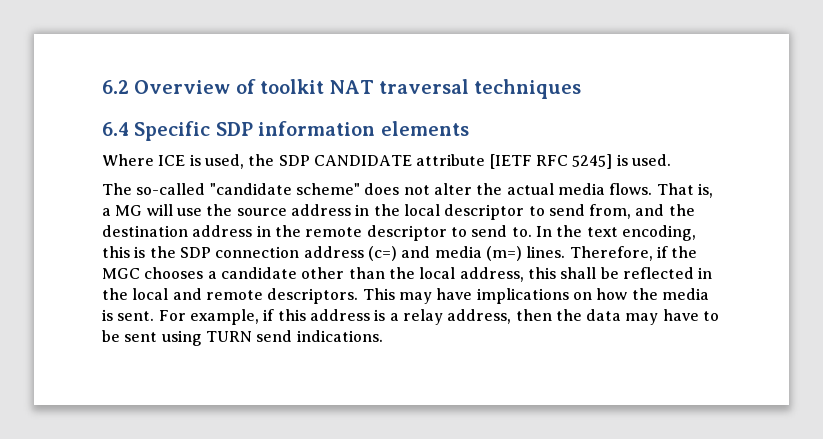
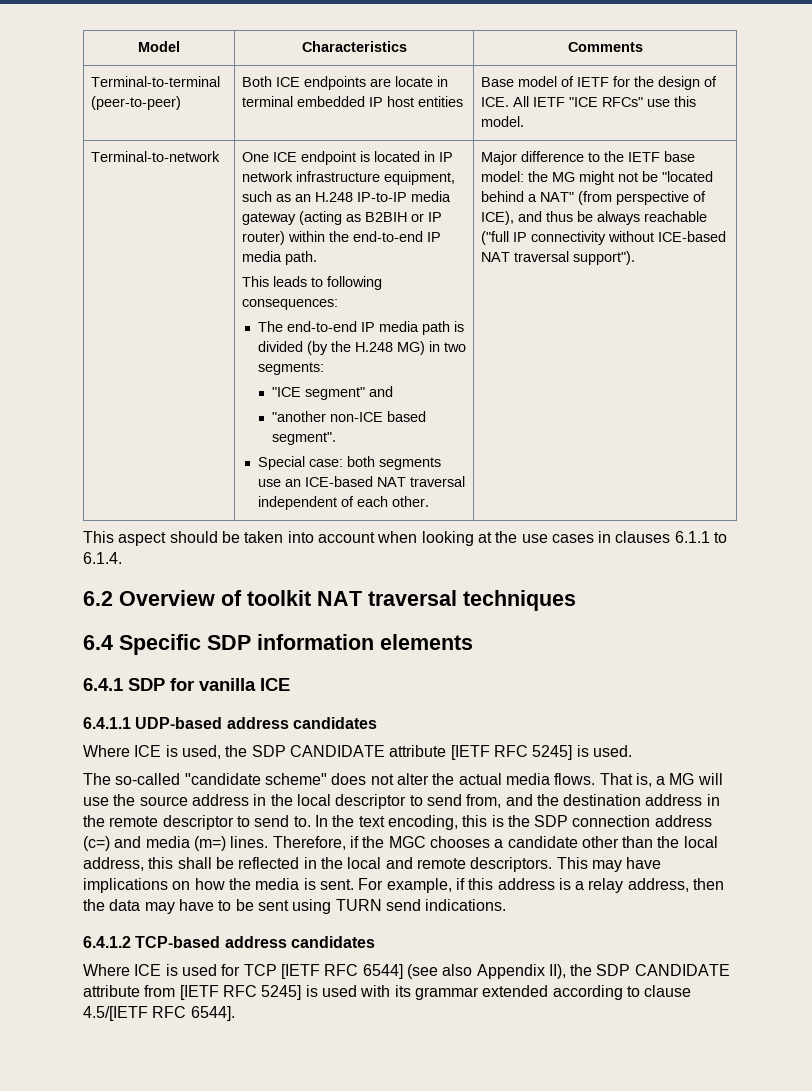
(102, 87) none -> [138,41,180,52] [301,41,407,52] [567,42,643,52] [90,76,220,87] [90,96,181,110] [241,76,448,90] [241,96,463,107] [480,76,717,90] [480,96,696,107] [480,116,524,127] [90,151,220,162] [241,151,453,165] [241,171,455,185] [241,191,451,202] [241,211,442,225] [241,231,441,245] [241,251,317,265] [241,276,382,290] [241,299,338,310] [257,321,464,335] [257,341,466,355] [257,362,324,375] [271,386,393,400] [271,411,426,422] [271,432,336,445] [257,456,441,470] [257,476,465,487] [257,496,429,510] [480,151,695,165] [480,171,713,185] [480,191,706,205] [480,211,707,225] [480,231,726,245] [480,251,635,265] [83,531,728,546] [83,552,122,564] Model | Characteristics | Comments // Terminal-to-terminal (peer-to-peer) | Both ICE endpoints are locate in terminal embedded IP host entities | Base model of IETF for the design of ICE. All IETF "ICE RFCs" use this model. // Terminal-to-network | One ICE endpoint is located in IP network infrastructure equipment, such as an H.248 IP-to-IP media gateway (acting as B2BIH or IP router) within the end-to-end IP media path. // This leads to following consequences: // The end-to-end IP media path is divided (by the H.248 MG) in two segments: // "ICE segment" and // "another non-ICE based segment". // Special case: both segments use an ICE-based NAT traversal independent of each other. | Major difference to the IETF base model: the MG might not be "located behind a NAT" (from perspective of ICE), and thus be always reachable ("full IP connectivity without ICE-based NAT traversal support"). // This aspect should be taken into account when looking at the use cases in clauses 6.1.1 to 6.1.4. //
(469, 128) none -> [83,678,290,691] [83,717,377,729] // 6.4.1 SDP for vanilla ICE // 6.4.1.1 UDP-based address candidates
(383, 336) none -> [83,936,375,948] [83,964,730,979] [83,985,692,1000] [83,1006,235,1021] // 6.4.1.2 TCP-based address candidates // Where ICE is used for TCP [IETF RFC 6544] (see also Appendix II), the SDP CANDIDATE attribute from [IETF RFC 5245] is used with its grammar extended according to clause 4.5/[IETF RFC 6544].

